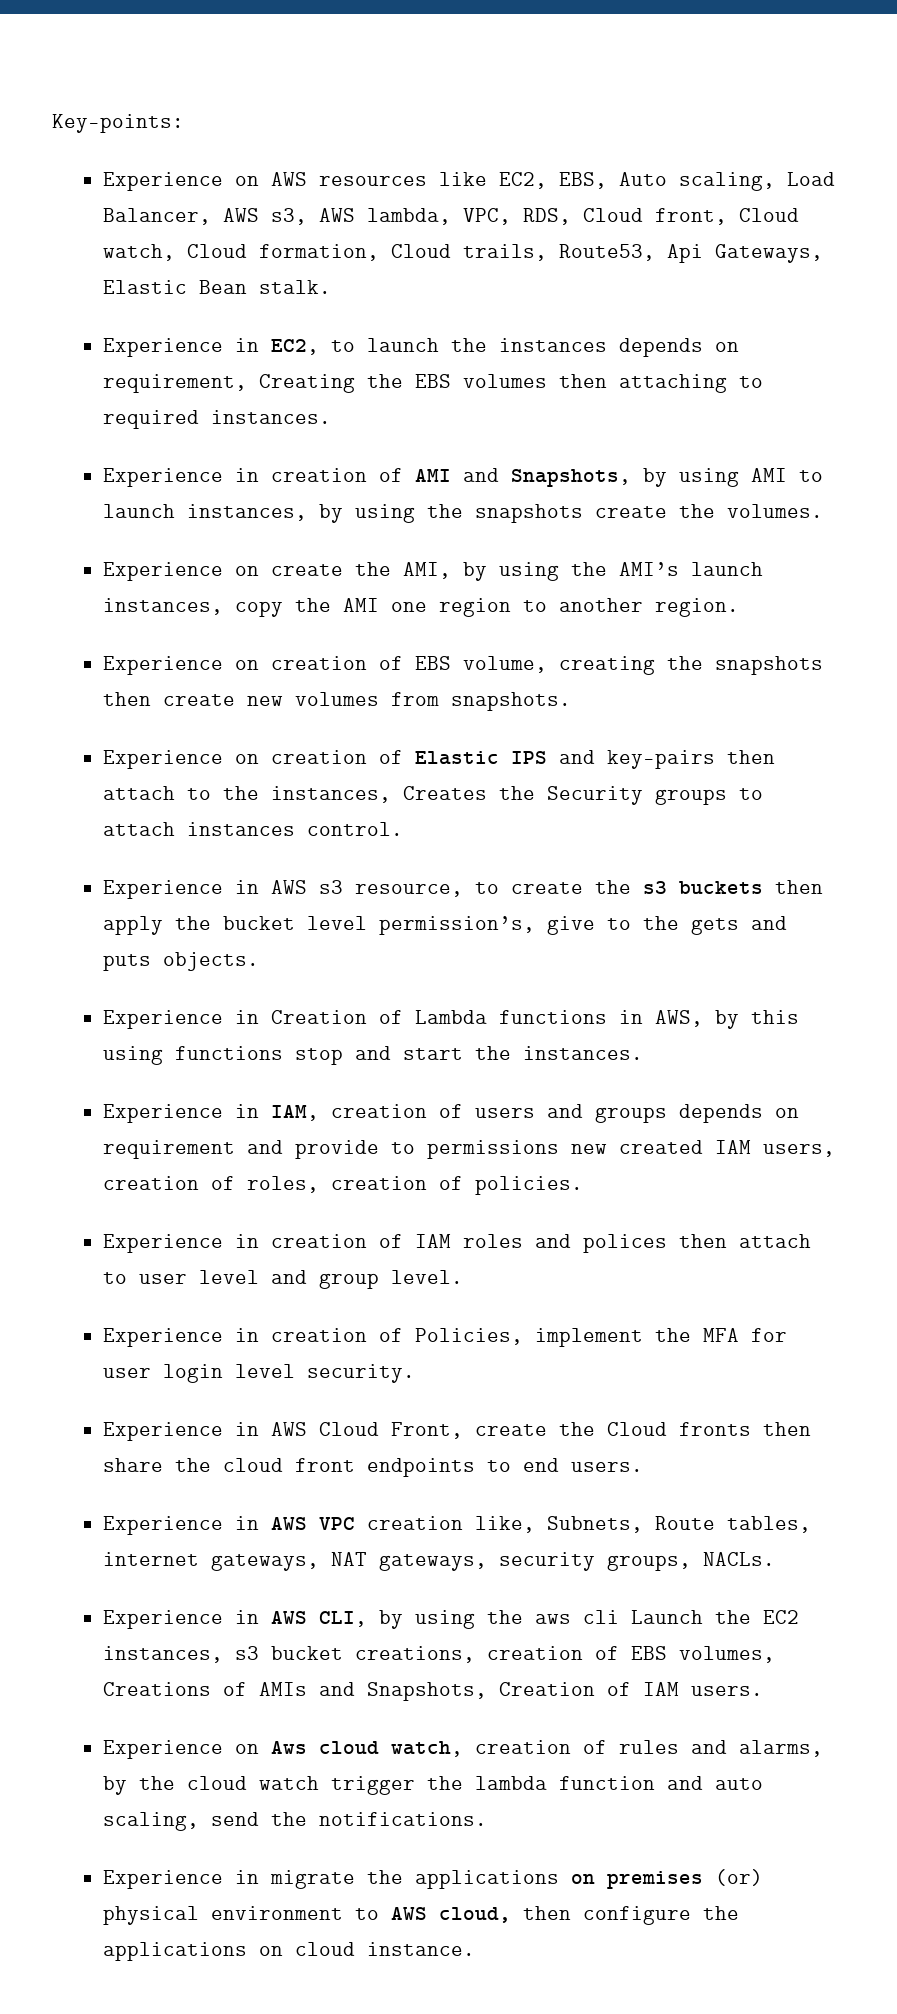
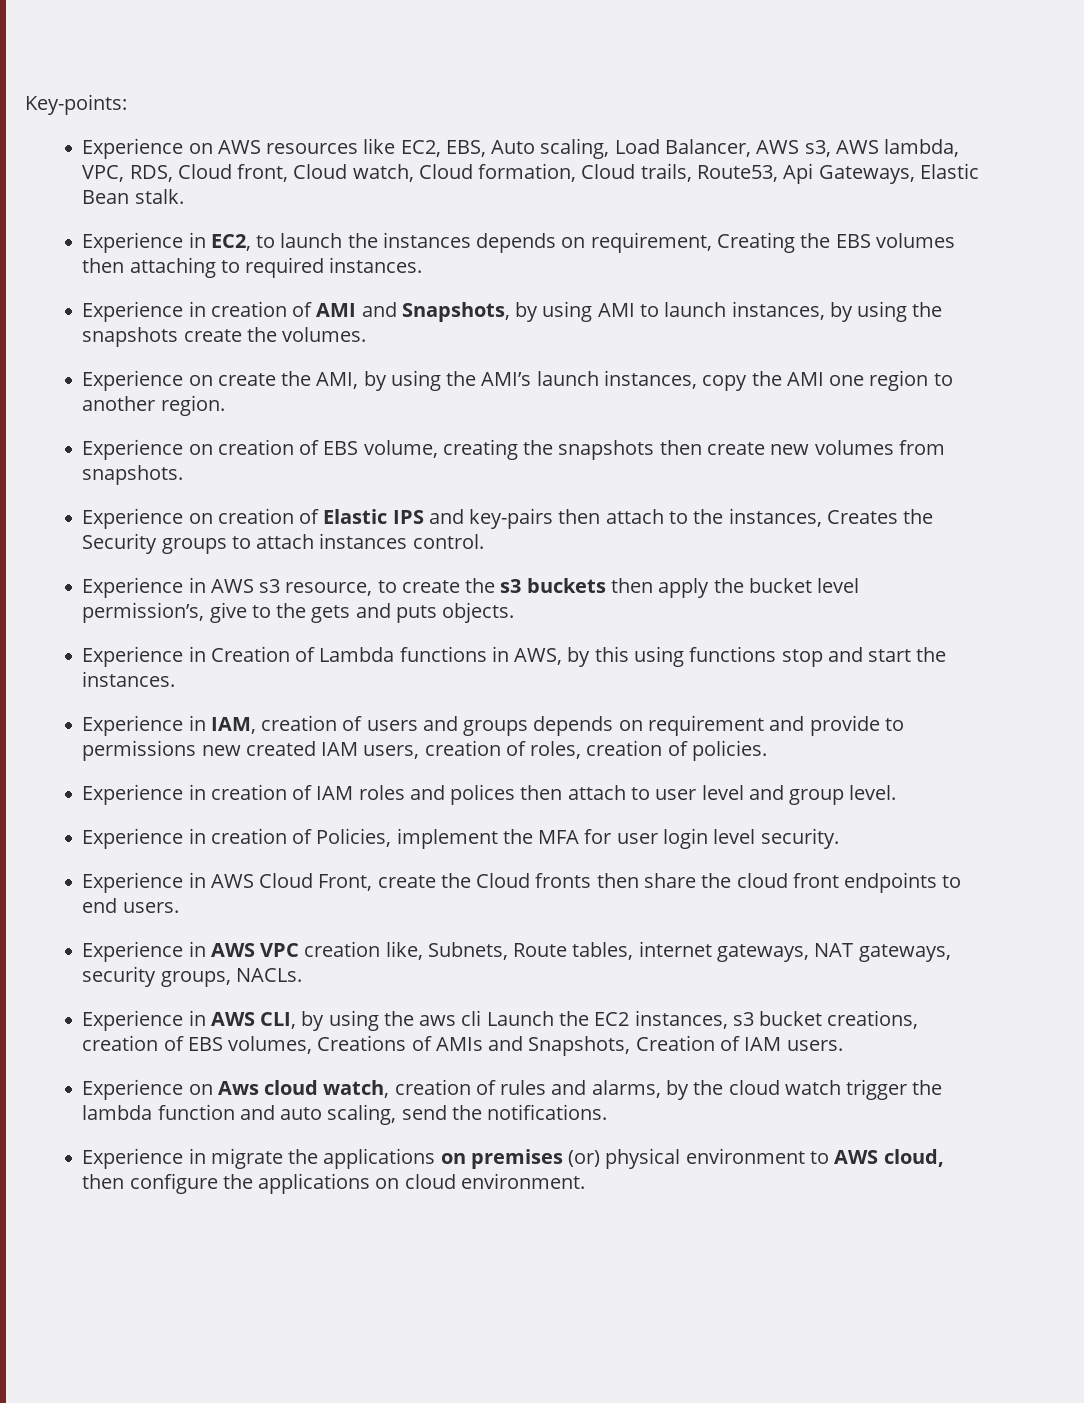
[367,1942,476,1956] instance. -> [460,1173,585,1189] environment.

